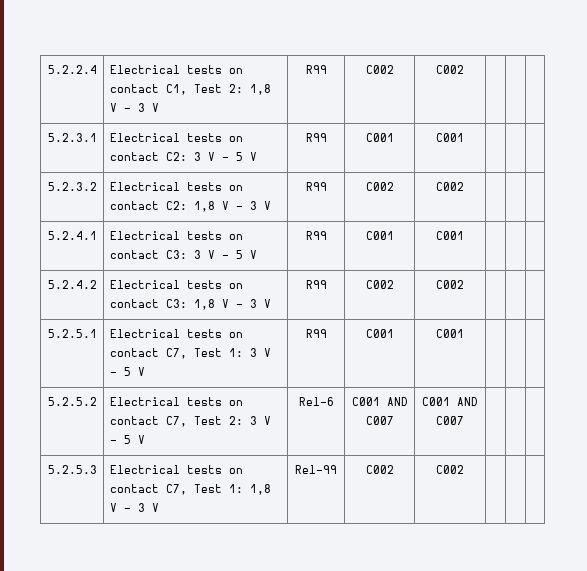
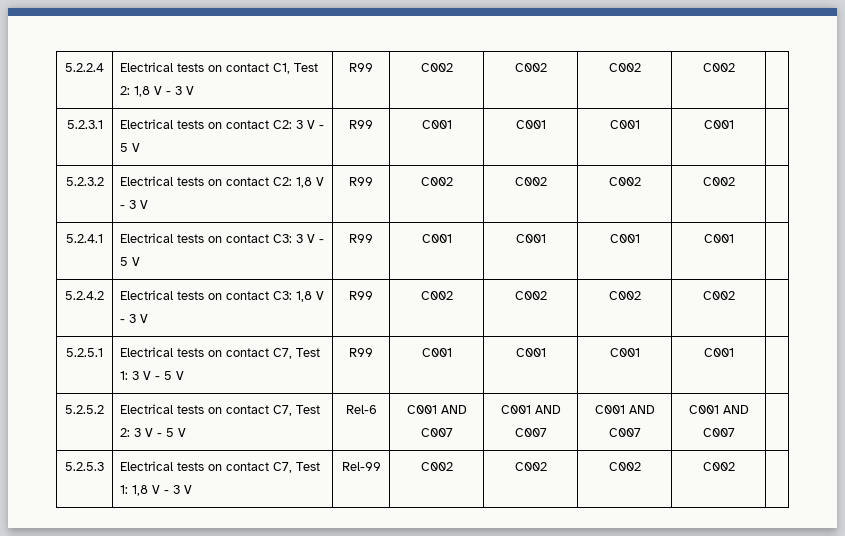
(464, 69) | -> [608,63,641,72] [702,63,735,72] C002 | C002
(464, 137) | -> [609,120,640,129] [703,120,734,129] C001 | C001
(464, 186) | -> [608,177,641,186] [702,177,735,186] C002 | C002
(464, 235) | -> [609,234,640,243] [703,234,734,243] C001 | C001
(464, 284) | -> [608,291,641,300] [702,291,735,300] C002 | C002
(464, 333) | -> [609,348,640,357] [703,348,734,357] C001 | C001
(464, 420) | -> [594,405,655,414] [608,428,641,437] [688,405,749,414] [702,428,735,437] C001 AND C007 | C001 AND C007
(464, 469) | -> [608,462,641,471] [702,462,735,471] C002 | C002

